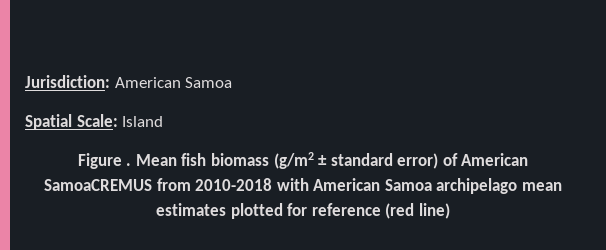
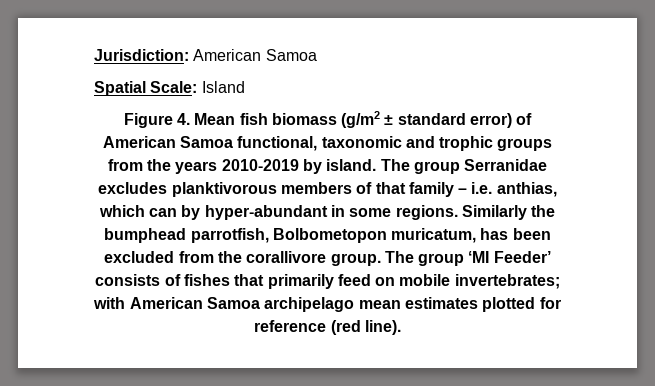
[126,163,132,166] . -> [176,113,190,125] 4.
[43,178,273,191] SamoaCREMUS from 2010-2018 -> [179,136,553,151] [107,159,548,174] [98,182,557,197] [98,205,556,220] [104,228,551,243] [104,251,551,266] [95,274,560,289] Samoa functional, taxonomic and trophic groups from the years 2010-2019 by island. The group Serranidae excludes planktivorous members of that family – i.e. anthias, which can by hyper-abundant in some regions. Similarly the bumphead parrotfish, Bolbometopon muricatum, has been excluded from the corallivore group. The group ‘MI Feeder’ consists of fishes that primarily feed on mobile invertebrates;
[418,203,450,219] line) -> [364,320,401,335] line).

